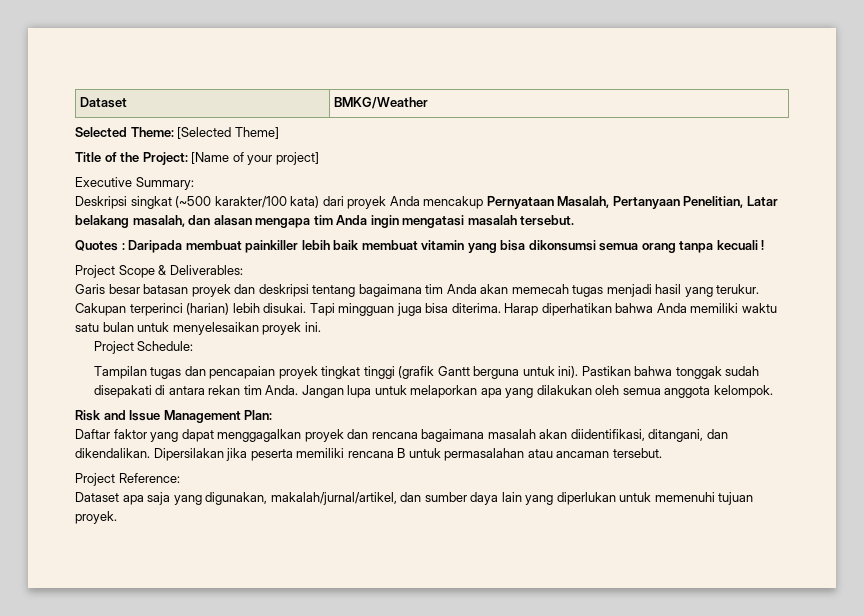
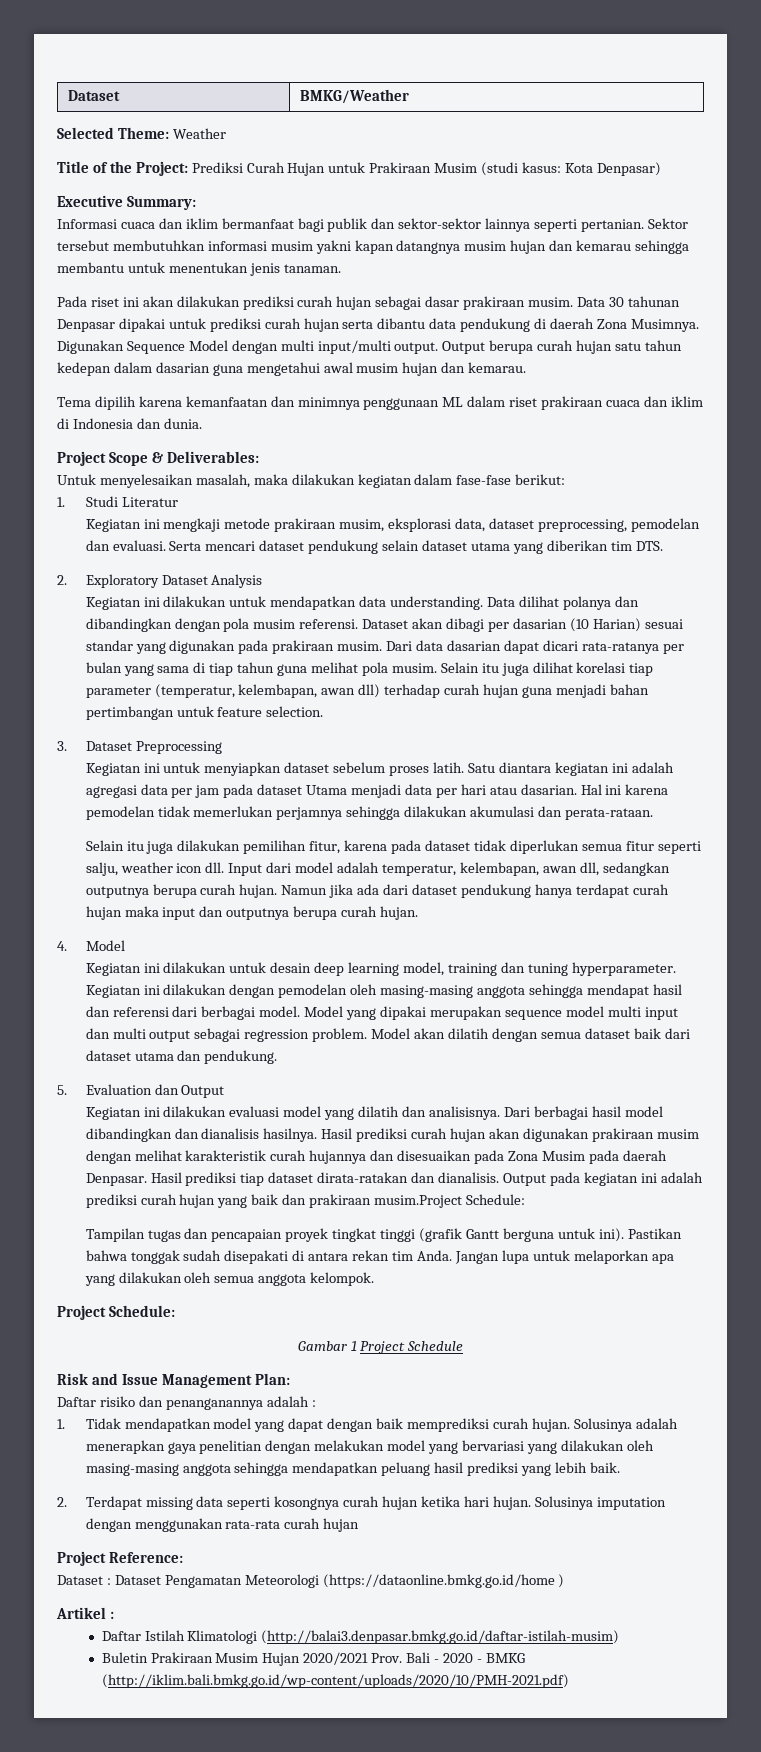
[177,127,279,139] [Selected Theme] -> [172,128,226,139] Weather
[191,152,319,165] [75,177,194,190] [75,196,778,209] [75,215,575,228] [75,240,765,253] [75,265,243,278] [75,284,760,297] [75,303,777,316] [75,322,321,335] [93,341,134,354] [Name of your project] // Executive Summary: // Deskripsi singkat (~500 karakter/100 kata) dari proyek Anda mencakup Pernyataan Masalah, Pertanyaan Penelitian, Latar belakang masalah, dan alasan mengapa tim Anda ingin mengatasi masalah tersebut. // Quotes : Daripada membuat painkiller lebih baik membuat vitamin yang bisa dikonsumsi semua orang tanpa kecuali ! // Project Scope & Deliverables: // Garis besar batasan proyek dan deskripsi tentang bagaimana tim Anda akan memecah tugas menjadi hasil yang terukur. Cakupan terperinci (harian) lebih disukai. Tapi mingguan juga bisa diterima. Harap diperhatikan bahwa Anda memiliki waktu satu bulan untuk menyelesaikan proyek ini. // Project -> [191,162,661,176] [57,195,196,210] [57,218,688,232] [57,240,690,254] [57,262,341,276] [57,296,680,310] [57,318,699,332] [57,340,682,354] [57,362,527,376] [57,396,703,410] [57,418,202,429] [57,451,259,466] [57,474,566,488] [57,496,178,507] [85,518,700,532] [85,540,663,554] [57,574,263,588] [85,596,639,610] [85,618,683,632] [85,640,684,654] [85,662,654,676] [85,684,649,698] [85,706,324,720] [57,741,222,754] [85,762,674,776] [85,784,669,798] [85,806,653,820] [85,840,701,854] [85,862,670,876] [85,884,669,898] [85,906,419,920] [57,940,125,951] [85,962,676,976] [85,984,682,998] [85,1006,678,1020] [85,1028,690,1042] [85,1050,278,1064] [57,1084,225,1098] [85,1106,663,1120] [85,1128,699,1142] [85,1150,667,1164] [85,1172,703,1186] [85,1194,463,1208] Prediksi Curah Hujan untuk Prakiraan Musim (studi kasus: Kota Denpasar) // Executive Summary: // Informasi cuaca dan iklim bermanfaat bagi publik dan sektor-sektor lainnya seperti pertanian. Sektor tersebut membutuhkan informasi musim yakni kapan datangnya musim hujan dan kemarau sehingga membantu untuk menentukan jenis tanaman. // Pada riset ini akan dilakukan prediksi curah hujan sebagai dasar prakiraan musim. Data 30 tahunan Denpasar dipakai untuk prediksi curah hujan serta dibantu data pendukung di daerah Zona Musimnya. Digunakan Sequence Model dengan multi input/multi output. Output berupa curah hujan satu tahun kedepan dalam dasarian guna mengetahui awal musim hujan dan kemarau. // Tema dipilih karena kemanfaatan dan minimnya penggunaan ML dalam riset prakiraan cuaca dan iklim di Indonesia dan dunia. // Project Scope & Deliverables: // Untuk menyelesaikan masalah, maka dilakukan kegiatan dalam fase-fase berikut: // 1. Studi Literatur // Kegiatan ini mengkaji metode prakiraan musim, eksplorasi data, dataset preprocessing, pemodelan dan evaluasi. Serta mencari dataset pendukung selain dataset utama yang diberikan tim DTS. // 2. Exploratory Dataset Analysis // Kegiatan ini dilakukan untuk mendapatkan data understanding. Data dilihat polanya dan dibandingkan dengan pola musim referensi. Dataset akan dibagi per dasarian (10 Harian) sesuai standar yang digunakan pada prakiraan musim. Dari data dasarian dapat dicari rata-ratanya per bulan yang sama di tiap tahun guna melihat pola musim. Selain itu juga dilihat korelasi tiap parameter (temperatur, kelembapan, awan dll) terhadap curah hujan guna menjadi bahan pertimbangan untuk feature selection. // 3. Dataset Preprocessing // Kegiatan ini untuk menyiapkan dataset sebelum proses latih. Satu diantara kegiatan ini adalah agregasi data per jam pada dataset Utama menjadi data per hari atau dasarian. Hal ini karena pemodelan tidak memerlukan perjamnya sehingga dilakukan akumulasi dan perata-rataan. // Selain itu juga dilakukan pemilihan fitur, karena pada dataset tidak diperlukan semua fitur seperti salju, weather icon dll. Input dari model adalah temperatur, kelembapan, awan dll, sedangkan outputnya berupa curah hujan. Namun jika ada dari dataset pendukung hanya terdapat curah hujan maka input dan outputnya berupa curah hujan. // 4. Model // Kegiatan ini dilakukan untuk desain deep learning model, training dan tuning hyperparameter. Kegiatan ini dilakukan dengan pemodelan oleh masing-masing anggota sehingga mendapat hasil dan referensi dari berbagai model. Model yang dipakai merupakan sequence model multi input dan multi output sebagai regression problem. Model akan dilatih dengan semua dataset baik dari dataset utama dan pendukung. // 5. Evaluation dan Output // Kegiatan ini dilakukan evaluasi model yang dilatih dan analisisnya. Dari berbagai hasil model dibandingkan dan dianalisis hasilnya. Hasil prediksi curah hujan akan digunakan prakiraan musim dengan melihat karakteristik curah hujannya dan disesuaikan pada Zona Musim pada daerah Denpasar. Hasil prediksi tiap dataset dirata-ratakan dan dianalisis. Output pada kegiatan ini adalah prediksi curah hujan yang baik dan prakiraan musim.Project
(773, 391) none -> [57,1305,175,1320] [297,1341,464,1354] // Project Schedule: // Gambar 1 Project Schedule
[113,429,728,442] [75,448,662,461] [75,473,180,486] [75,492,754,505] [75,511,117,524] faktor yang dapat menggagalkan proyek dan rencana bagaimana masalah akan diidentifikasi, ditangani, dan dikendalikan. Dipersilakan jika peserta memiliki rencana B untuk permasalahan atau ancaman tersebut. // Project Reference: // Dataset apa saja yang digunakan, makalah/jurnal/artikel, dan sumber daya lain yang diperlukan untuk memenuhi tujuan proyek. -> [99,1396,316,1410] [57,1418,678,1432] [85,1440,654,1454] [85,1462,620,1476] [57,1496,666,1510] [85,1518,360,1532] [57,1551,183,1566] [57,1574,565,1588] [56,1607,114,1619] [101,1630,620,1644] [101,1652,525,1666] [101,1674,569,1688] risiko dan penanganannya adalah : // 1. Tidak mendapatkan model yang dapat dengan baik memprediksi curah hujan. Solusinya adalah menerapkan gaya penelitian dengan melakukan model yang bervariasi yang dilakukan oleh masing-masing anggota sehingga mendapatkan peluang hasil prediksi yang lebih baik. // 2. Terdapat missing data seperti kosongnya curah hujan ketika hari hujan. Solusinya imputation dengan menggunakan rata-rata curah hujan // Project Reference: // Dataset : Dataset Pengamatan Meteorologi (https://dataonline.bmkg.go.id/home ) // Artikel : // Daftar Istilah Klimatologi (http://balai3.denpasar.bmkg.go.id/daftar-istilah-musim) // Buletin Prakiraan Musim Hujan 2020/2021 Prov. Bali - 2020 - BMKG (http://iklim.bali.bmkg.go.id/wp-content/uploads/2020/10/PMH-2021.pdf)

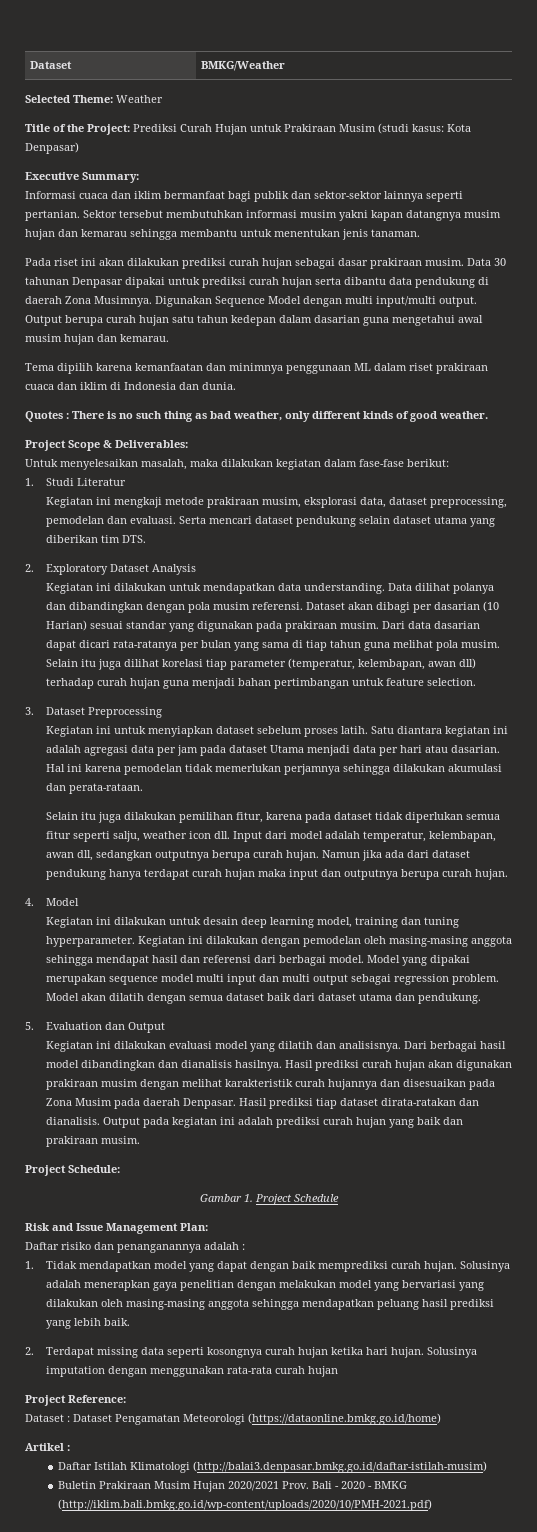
(202, 423) none -> [25,411,488,422] // Quotes : There is no such thing as bad weather, only different kinds of good weather.
[374,1194,525,1208] [85,1228,682,1242] [85,1250,674,1264] [84,1272,375,1286] musim.Project Schedule: // Tampilan tugas dan pencapaian proyek tingkat tinggi (grafik Gantt berguna untuk ini). Pastikan bahwa tonggak sudah disepakati di antara rekan tim Anda. Jangan lupa untuk melaporkan apa yang dilakukan oleh semua anggota kelompok. -> [100,1136,140,1144] musim.
[350,1341,357,1351] 1 -> [243,1194,253,1202] 1.
[322,1574,565,1588] (https://dataonline.bmkg.go.id/home ) -> [248,1413,441,1425] (https://dataonline.bmkg.go.id/home)

